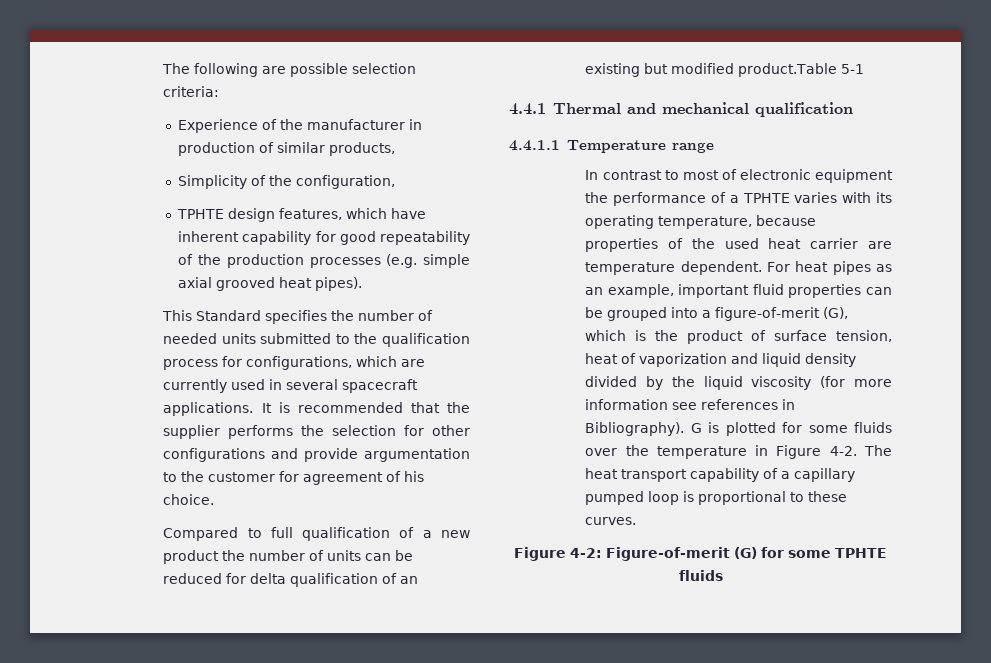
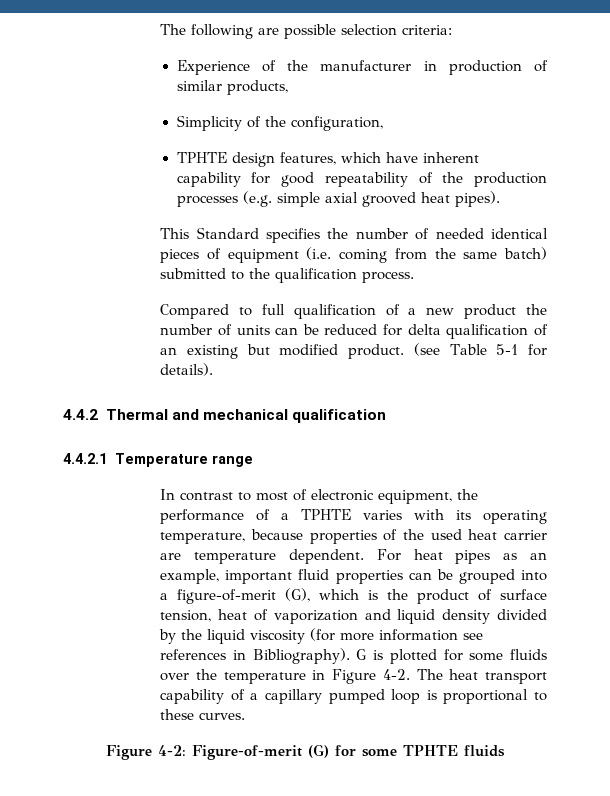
[221,333,470,347] [163,356,426,370] [163,379,419,393] [163,402,470,416] [163,425,470,439] [163,448,470,462] [163,471,425,485] [163,494,215,505] units submitted to the qualification process for configurations, which are currently used in several spacecraft applications. It is recommended that the supplier performs the selection for other configurations and provide argumentation to the customer for agreement of his choice. -> [490,228,548,239] [160,247,547,263] [160,268,415,283] identical pieces of equipment (i.e. coming from the same batch) submitted to the qualification process.
[738,63,865,77] [509,103,546,115] product.Table 5-1 // 4.4.1 -> [348,343,547,359] [160,363,214,376] [63,409,98,420] product. (see Table 5-1 for details). // 4.4.2
[509,140,560,151] 4.4.1.1 -> [63,453,107,464] 4.4.2.1
[815,169,893,183] equipment -> [378,490,453,504] equipment,

